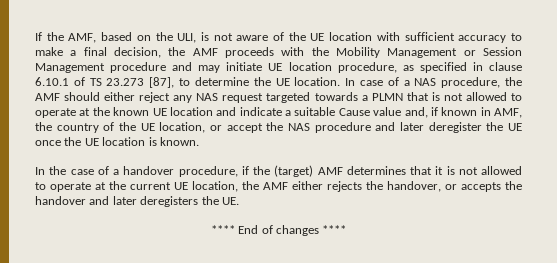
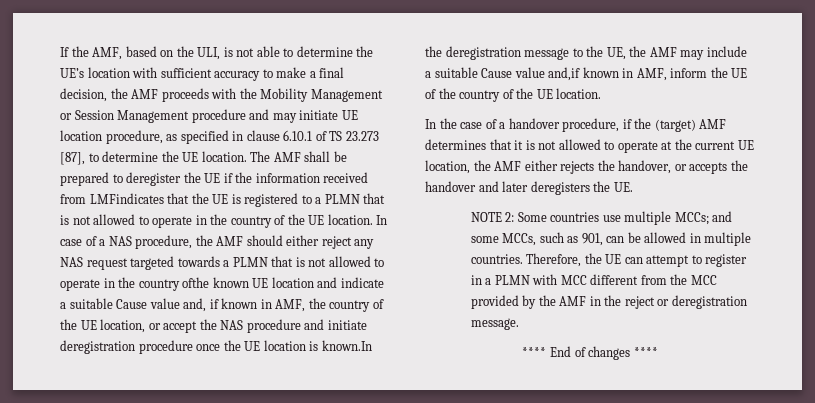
[236,32,325,41] aware of the UE -> [256,46,374,57] [60,68,84,78] able to determine the UE’s
(341, 81) none -> [250,151,347,162] [60,172,369,186] [60,193,386,207] [60,214,373,228] The AMF shall be prepared to deregister the UE if the information received from LMFindicates that the UE is registered to a PLMN that is not allowed to operate in the country of the UE location.
[79,107,110,116] at the -> [103,277,210,291] in the country ofthe
[400,122,523,133] later deregister the UE -> [327,320,367,330] [60,340,193,354] initiate deregistration procedure
[159,137,199,146] known. -> [321,340,372,351] [425,46,747,60] [425,67,748,81] [425,88,602,102] known.In the deregistration message to the UE, the AMF may include a suitable Cause value and,if known in AMF, inform the UE of the country of the UE location.
(239, 201) none -> [470,211,733,225] [470,232,752,246] [470,253,748,267] [470,274,717,285] [470,295,747,309] [470,318,519,330] // NOTE 2: Some countries use multiple MCCs; and some MCCs, such as 901, can be allowed in multiple countries. Therefore, the UE can attempt to register in a PLMN with MCC different from the MCC provided by the AMF in the reject or deregistration message.

